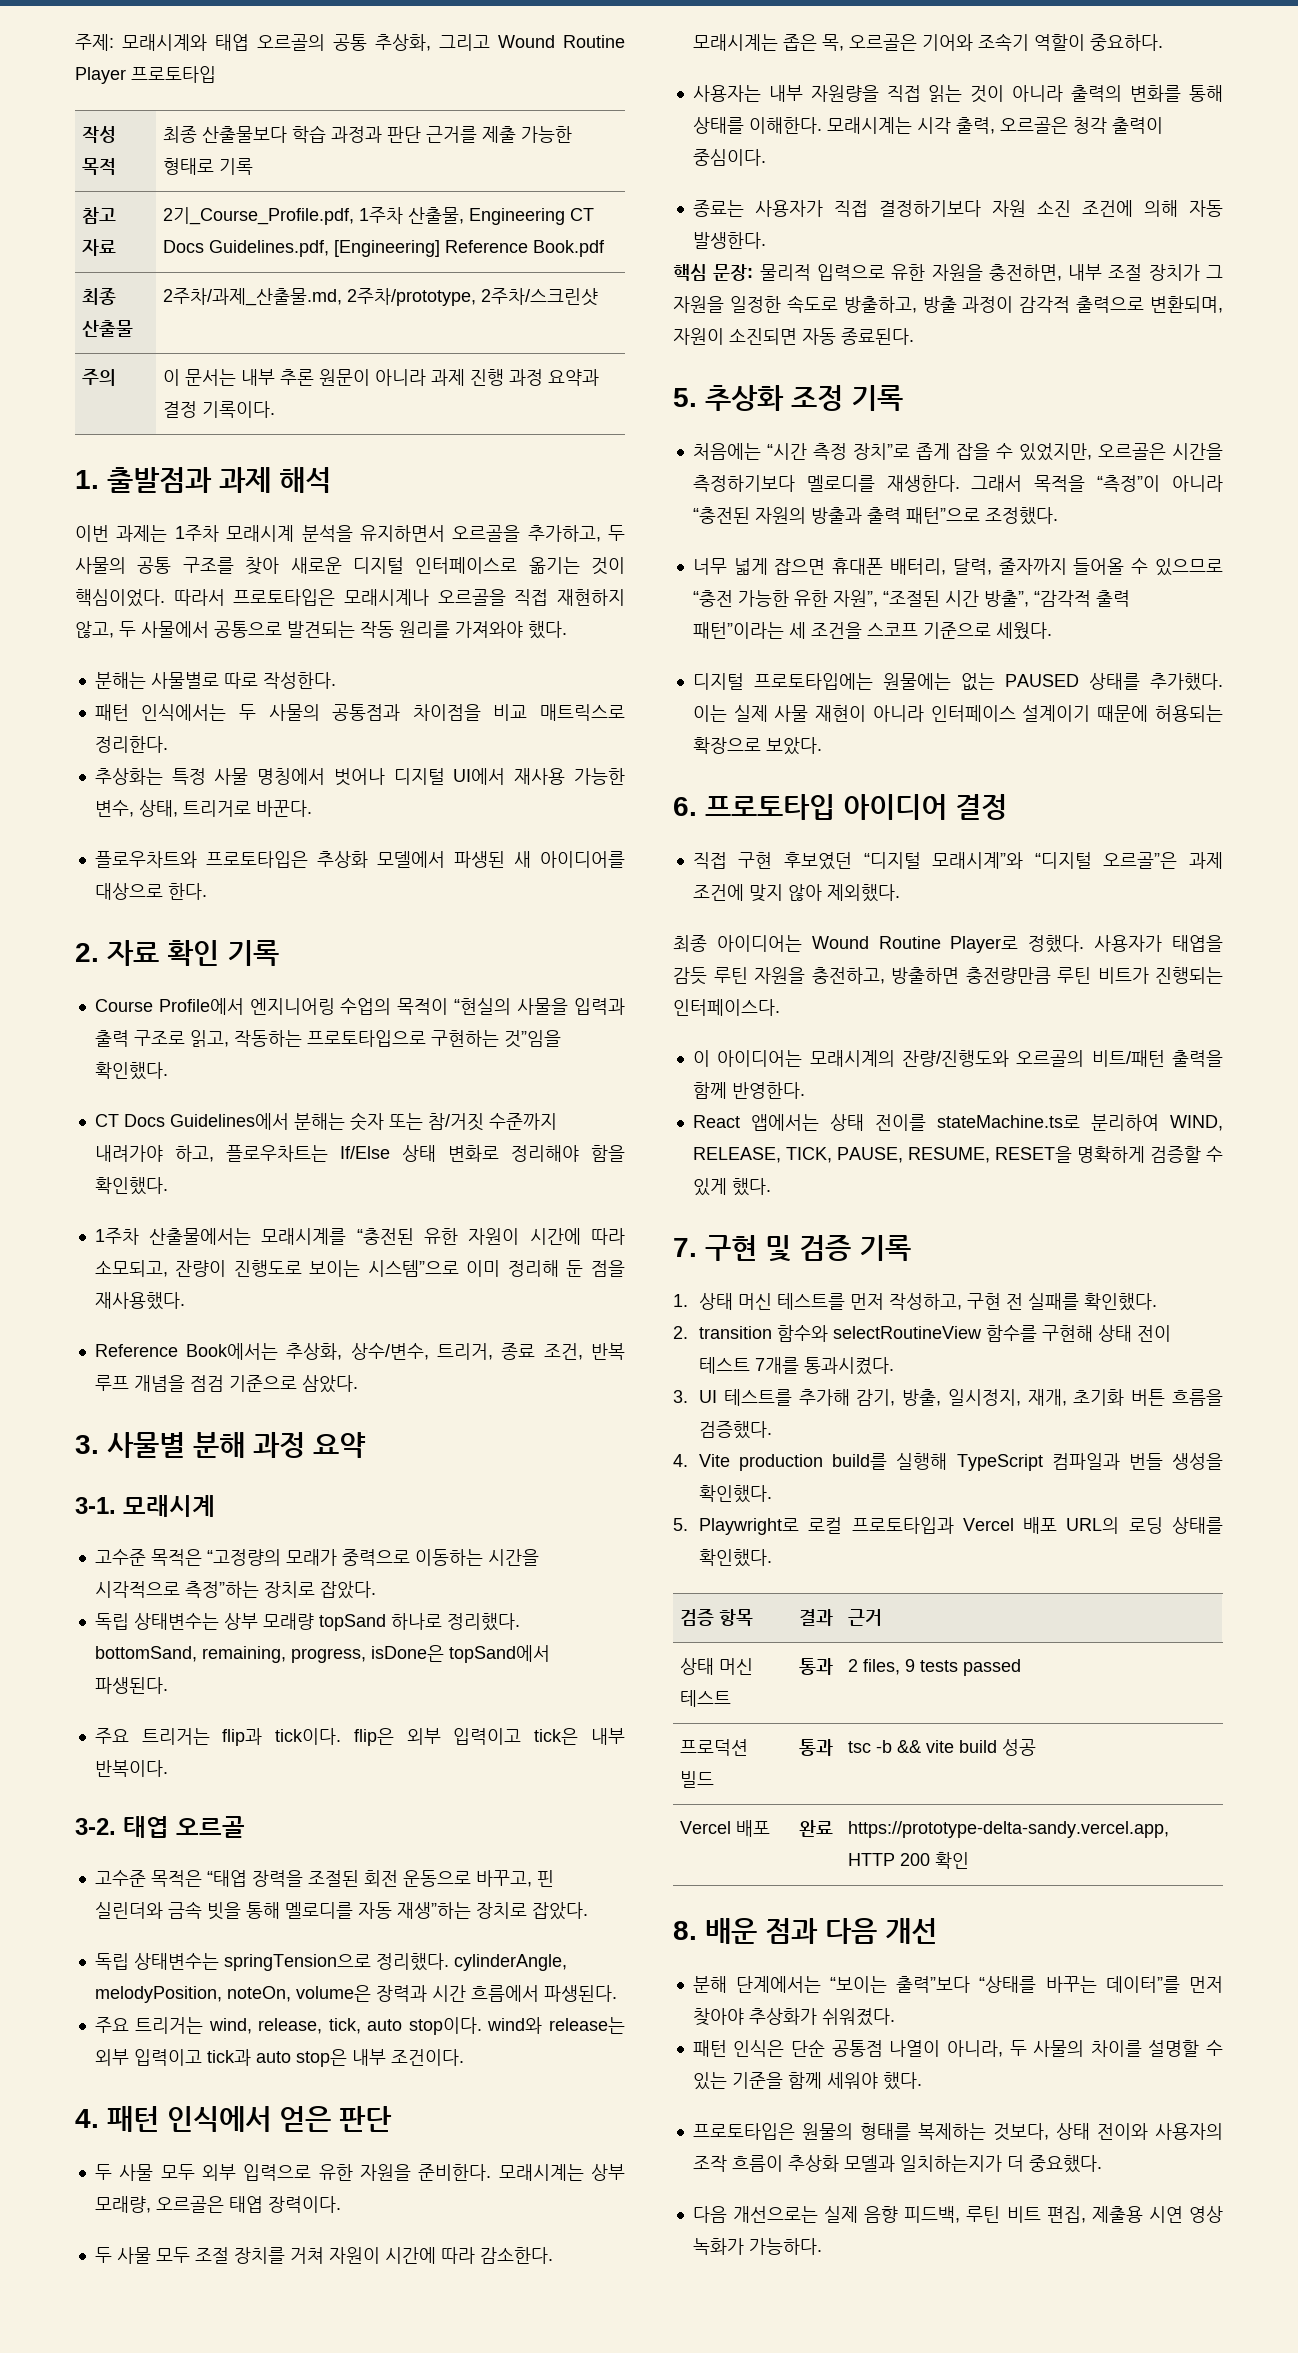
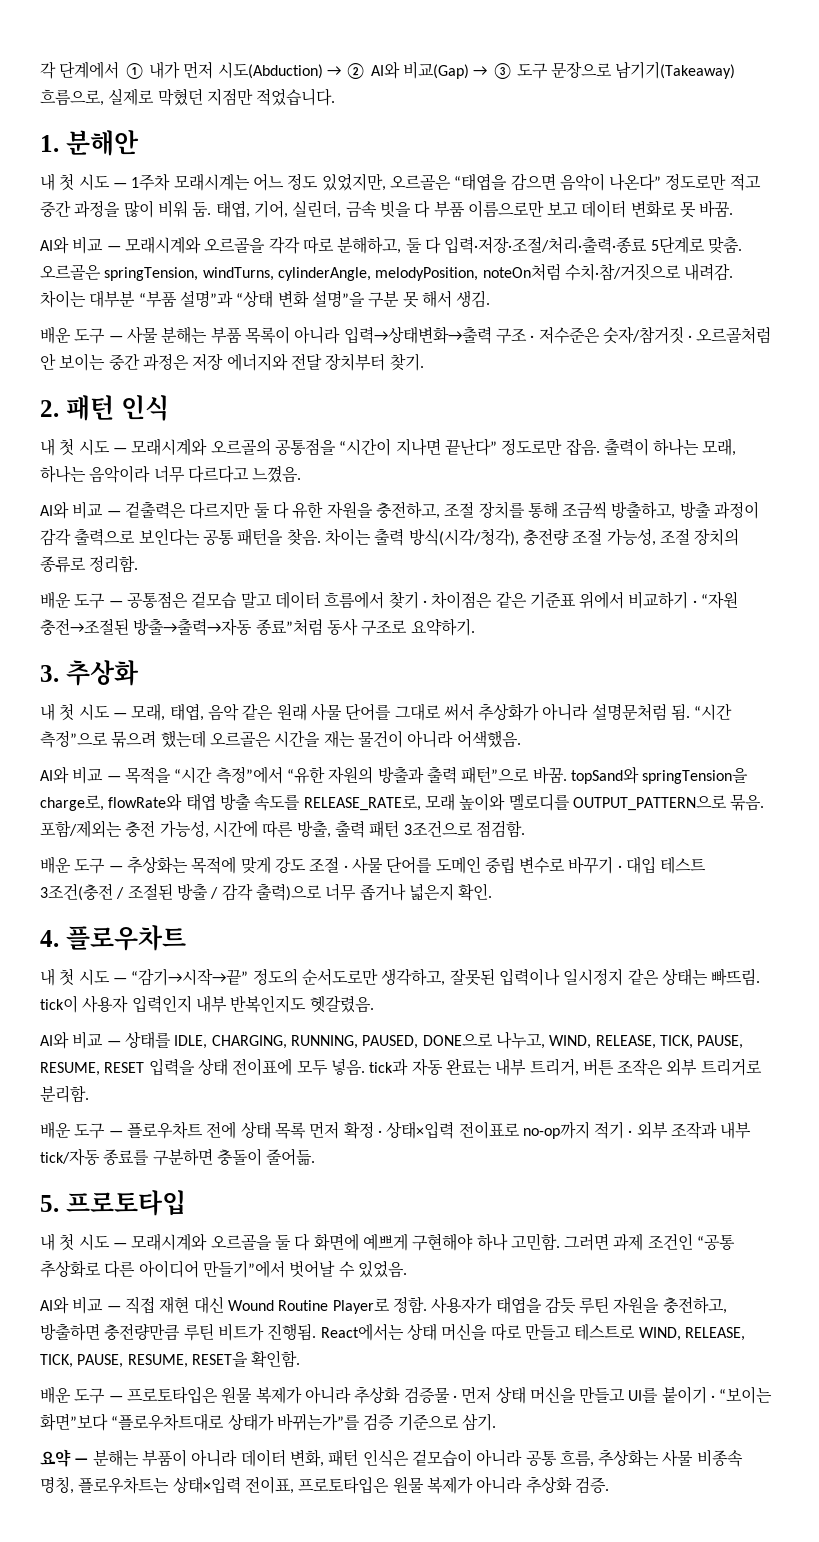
[75,34,625,51] [75,66,216,84] [82,126,117,143] [82,158,117,175] [163,125,573,143] [163,158,254,175] [82,207,117,224] [82,239,117,256] [163,207,595,225] [163,240,606,257] [82,288,117,305] [82,320,134,337] [163,288,599,306] [82,369,117,386] [163,369,600,386] [163,401,276,418] [75,467,331,493] [75,525,625,542] [75,557,625,575] [75,589,626,607] [75,621,567,639] [94,672,336,689] [94,704,625,721] [94,736,168,753] [94,768,625,786] [94,800,312,817] [94,851,626,868] [94,883,207,900] [75,940,279,966] [94,998,625,1015] [94,1030,561,1048] [94,1062,168,1080] [94,1112,557,1131] [94,1145,625,1162] [94,1177,168,1195] [94,1228,626,1245] [94,1260,625,1277] [94,1292,185,1310] [94,1343,626,1360] [94,1375,358,1393] [75,1432,366,1458] [75,1495,215,1517] [94,1549,539,1566] [94,1581,376,1599] [94,1613,520,1631] [94,1645,550,1663] [94,1677,168,1694] [94,1728,625,1746] [94,1760,168,1777] [75,1816,245,1838] [94,1870,554,1887] [94,1901,588,1920] [94,1953,567,1971] [94,1985,617,2003] [94,2017,625,2035] [94,2049,464,2067] [75,2106,392,2132] [94,2164,625,2181] [94,2196,341,2213] [94,2247,553,2264] [692,33,1163,51] [692,85,1223,103] [692,117,1163,134] [692,149,766,166] [692,200,1223,217] [692,232,766,249] [673,264,1223,281] [673,295,1223,313] [673,328,914,345] [673,385,903,411] [692,443,1223,461] [692,475,1223,492] [692,507,1058,525] [692,558,1223,576] [692,590,1130,607] [692,622,1052,640] [692,673,1223,691] [692,705,1223,722] [692,737,822,755] [673,794,1007,820] [692,852,1223,870] [692,884,900,902] [673,935,802,952] 주제: 모래시계와 태엽 오르골의 공통 추상화, 그리고 Wound Routine Player 프로토타입 // 작성 목적 | 최종 산출물보다 학습 과정과 판단 근거를 제출 가능한 형태로 기록 // 참고 자료 | 2기_Course_Profile.pdf, 1주차 산출물, Engineering CT Docs Guidelines.pdf, [Engineering] Reference Book.pdf // 최종 산출물 | 2주차/과제_산출물.md, 2주차/prototype, 2주차/스크린샷 // 주의 | 이 문서는 내부 추론 원문이 아니라 과제 진행 과정 요약과 결정 기록이다. // 1. 출발점과 과제 해석 // 이번 과제는 1주차 모래시계 분석을 유지하면서 오르골을 추가하고, 두 사물의 공통 구조를 찾아 새로운 디지털 인터페이스로 옮기는 것이 핵심이었다. 따라서 프로토타입은 모래시계나 오르골을 직접 재현하지 않고, 두 사물에서 공통으로 발견되는 작동 원리를 가져와야 했다. // 분해는 사물별로 따로 작성한다. // 패턴 인식에서는 두 사물의 공통점과 차이점을 비교 매트릭스로 정리한다. // 추상화는 특정 사물 명칭에서 벗어나 디지털 UI에서 재사용 가능한 변수, 상태, 트리거로 바꾼다. // 플로우차트와 프로토타입은 추상화 모델에서 파생된 새 아이디어를 대상으로 한다. // 2. 자료 확인 기록 // Course Profile에서 엔지니어링 수업의 목적이 “현실의 사물을 입력과 출력 구조로 읽고, 작동하는 프로토타입으로 구현하는 것”임을 확인했다. // CT Docs Guidelines에서 분해는 숫자 또는 참/거짓 수준까지 내려가야 하고, 플로우차트는 If/Else 상태 변화로 정리해야 함을 확인했다. // 1주차 산출물에서는 모래시계를 “충전된 유한 자원이 시간에 따라 소모되고, 잔량이 진행도로 보이는 시스템”으로 이미 정리해 둔 점을 재사용했다. // Reference Book에서는 추상화, 상수/변수, 트리거, 종료 조건, 반복 루프 개념을 점검 기준으로 삼았다. // 3. 사물별 분해 과정 요약 // 3-1. 모래시계 // 고수준 목적은 “고정량의 모래가 중력으로 이동하는 시간을 시각적으로 측정”하는 장치로 잡았다. // 독립 상태변수는 상부 모래량 topSand 하나로 정리했다. bottomSand, remaining, progress, isDone은 topSand에서 파생된다. // 주요 트리거는 flip과 tick이다. flip은 외부 입력이고 tick은 내부 반복이다. // 3-2. 태엽 오르골 // 고수준 목적은 “태엽 장력을 조절된 회전 운동으로 바꾸고, 핀 실린더와 금속 빗을 통해 멜로디를 자동 재생”하는 장치로 잡았다. // 독립 상태변수는 springTension으로 정리했다. cylinderAngle, melodyPosition, noteOn, volume은 장력과 시간 흐름에서 파생된다. // 주요 트리거는 wind, release, tick, auto stop이다. wind와 release는 외부 입력이고 tick과 auto stop은 내부 조건이다. // 4. 패턴 인식에서 얻은 판단 // 두 사물 모두 외부 입력으로 유한 자원을 준비한다. 모래시계는 상부 모래량, 오르골은 태엽 장력이다. // 두 사물 모두 조절 장치를 거쳐 자원이 시간에 따라 감소한다. 모래시계는 좁은 목, 오르골은 기어와 조속기 역할이 중요하다. // 사용자는 내부 자원량을 직접 읽는 것이 아니라 출력의 변화를 통해 상태를 이해한다. 모래시계는 시각 출력, 오르골은 청각 출력이 중심이다. // 종료는 사용자가 직접 결정하기보다 자원 소진 조건에 의해 자동 발생한다. // 핵심 문장: 물리적 입력으로 유한 자원을 충전하면, 내부 조절 장치가 그 자원을 일정한 속도로 방출하고, 방출 과정이 감각적 출력으로 변환되며, 자원이 소진되면 자동 종료된다. // 5. 추상화 조정 기록 // 처음에는 “시간 측정 장치”로 좁게 잡을 수 있었지만, 오르골은 시간을 측정하기보다 멜로디를 재생한다. 그래서 목적을 “측정”이 아니라 “충전된 자원의 방출과 출력 패턴”으로 조정했다. // 너무 넓게 잡으면 휴대폰 배터리, 달력, 줄자까지 들어올 수 있으므로 “충전 가능한 유한 자원”, “조절된 시간 방출”, “감각적 출력 패턴”이라는 세 조건을 스코프 기준으로 세웠다. // 디지털 프로토타입에는 원물에는 없는 PAUSED 상태를 추가했다. 이는 실제 사물 재현이 아니라 인터페이스 설계이기 때문에 허용되는 확장으로 보았다. // 6. 프로토타입 아이디어 결정 // 직접 구현 후보였던 “디지털 모래시계”와 “디지털 오르골”은 과제 조건에 맞지 않아 제외했다. // 최종 아이디어는 -> [40,61,736,79] [40,88,336,106] [40,130,139,156] [40,173,761,191] [40,200,734,218] [40,236,742,254] [40,263,734,281] [40,290,491,308] [40,326,772,344] [40,353,424,371] [40,395,169,421] [40,438,737,456] [40,465,302,483] [40,501,760,519] [40,528,740,546] [40,555,139,573] [40,591,739,609] [40,618,475,636] [40,660,139,686] [40,703,733,721] [40,730,521,748] [40,766,749,784] [40,793,765,811] [40,820,525,838] [40,856,707,874] [40,883,493,901] [40,925,186,951] [40,968,761,986] [40,995,374,1013] [40,1031,744,1049] [40,1058,762,1076] [40,1085,89,1103] [40,1121,752,1139] [40,1148,316,1166] [40,1190,186,1216] [40,1233,736,1251] [40,1260,407,1278] [40,1296,224,1314] 각 단계에서 ① 내가 먼저 시도(Abduction) → ② AI와 비교(Gap) → ③ 도구 문장으로 남기기(Takeaway) 흐름으로, 실제로 막혔던 지점만 적었습니다. // 1. 분해안 // 내 첫 시도 — 1주차 모래시계는 어느 정도 있었지만, 오르골은 “태엽을 감으면 음악이 나온다” 정도로만 적고 중간 과정을 많이 비워 둠. 태엽, 기어, 실린더, 금속 빗을 다 부품 이름으로만 보고 데이터 변화로 못 바꿈. // AI와 비교 — 모래시계와 오르골을 각각 따로 분해하고, 둘 다 입력·저장·조절/처리·출력·종료 5단계로 맞춤. 오르골은 springTension, windTurns, cylinderAngle, melodyPosition, noteOn처럼 수치·참/거짓으로 내려감. 차이는 대부분 “부품 설명”과 “상태 변화 설명”을 구분 못 해서 생김. // 배운 도구 — 사물 분해는 부품 목록이 아니라 입력→상태변화→출력 구조 · 저수준은 숫자/참거짓 · 오르골처럼 안 보이는 중간 과정은 저장 에너지와 전달 장치부터 찾기. // 2. 패턴 인식 // 내 첫 시도 — 모래시계와 오르골의 공통점을 “시간이 지나면 끝난다” 정도로만 잡음. 출력이 하나는 모래, 하나는 음악이라 너무 다르다고 느꼈음. // AI와 비교 — 겉출력은 다르지만 둘 다 유한 자원을 충전하고, 조절 장치를 통해 조금씩 방출하고, 방출 과정이 감각 출력으로 보인다는 공통 패턴을 찾음. 차이는 출력 방식(시각/청각), 충전량 조절 가능성, 조절 장치의 종류로 정리함. // 배운 도구 — 공통점은 겉모습 말고 데이터 흐름에서 찾기 · 차이점은 같은 기준표 위에서 비교하기 · “자원 충전→조절된 방출→출력→자동 종료”처럼 동사 구조로 요약하기. // 3. 추상화 // 내 첫 시도 — 모래, 태엽, 음악 같은 원래 사물 단어를 그대로 써서 추상화가 아니라 설명문처럼 됨. “시간 측정”으로 묶으려 했는데 오르골은 시간을 재는 물건이 아니라 어색했음. // AI와 비교 — 목적을 “시간 측정”에서 “유한 자원의 방출과 출력 패턴”으로 바꿈. topSand와 springTension을 charge로, flowRate와 태엽 방출 속도를 RELEASE_RATE로, 모래 높이와 멜로디를 OUTPUT_PATTERN으로 묶음. 포함/제외는 충전 가능성, 시간에 따른 방출, 출력 패턴 3조건으로 점검함. // 배운 도구 — 추상화는 목적에 맞게 강도 조절 · 사물 단어를 도메인 중립 변수로 바꾸기 · 대입 테스트 3조건(충전 / 조절된 방출 / 감각 출력)으로 너무 좁거나 넓은지 확인. // 4. 플로우차트 // 내 첫 시도 — “감기→시작→끝” 정도의 순서도로만 생각하고, 잘못된 입력이나 일시정지 같은 상태는 빠뜨림. tick이 사용자 입력인지 내부 반복인지도 헷갈렸음. // AI와 비교 — 상태를 IDLE, CHARGING, RUNNING, PAUSED, DONE으로 나누고, WIND, RELEASE, TICK, PAUSE, RESUME, RESET 입력을 상태 전이표에 모두 넣음. tick과 자동 완료는 내부 트리거, 버튼 조작은 외부 트리거로 분리함. // 배운 도구 — 플로우차트 전에 상태 목록 먼저 확정 · 상태×입력 전이표로 no-op까지 적기 · 외부 조작과 내부 tick/자동 종료를 구분하면 충돌이 줄어듦. // 5. 프로토타입 // 내 첫 시도 — 모래시계와 오르골을 둘 다 화면에 예쁘게 구현해야 하나 고민함. 그러면 과제 조건인 “공통 추상화로 다른 아이디어 만들기”에서 벗어날 수 있었음. // AI와 비교 — 직접 재현 대신
[1028,935,1085,953] 정했다. -> [392,1296,427,1314] 정함.
[1155,967,1223,984] [673,999,780,1016] [692,1050,1223,1067] [692,1082,805,1099] [692,1114,1159,1131] 진행되는 인터페이스다. // 이 아이디어는 모래시계의 잔량/진행도와 오르골의 비트/패턴 출력을 함께 반영한다. // React 앱에서는 상태 전이를 stateMachine.ts로 분리하여 -> [267,1323,636,1341] 진행됨. React에서는 상태 머신을 따로 만들고 테스트로
[1076,1146,1223,1163] [692,1178,771,1196] [673,1235,911,1262] [673,1293,1157,1311] [673,1325,1171,1342] [698,1357,894,1375] [673,1389,1223,1406] [698,1421,772,1439] [673,1453,1223,1471] [698,1485,772,1503] [673,1517,1223,1535] [698,1549,772,1567] [680,1609,754,1626] [799,1609,834,1626] [848,1609,883,1626] [680,1658,754,1675] [680,1690,732,1707] [799,1658,834,1675] [848,1659,1022,1676] [680,1739,749,1756] [680,1771,715,1788] [799,1739,834,1756] [848,1739,1037,1756] [680,1820,771,1837] [799,1820,834,1837] [848,1821,1170,1838] [848,1852,970,1869] [673,1918,937,1944] [692,1976,1223,1993] [692,2008,895,2026] [692,2039,1223,2057] [692,2072,922,2090] [692,2123,1223,2141] [692,2155,1102,2173] [692,2206,1223,2223] [692,2238,822,2255] 명확하게 검증할 수 있게 했다. // 7. 구현 및 검증 기록 // 1. 상태 머신 테스트를 먼저 작성하고, 구현 전 실패를 확인했다. // 2. transition 함수와 selectRoutineView 함수를 구현해 상태 전이 테스트 7개를 통과시켰다. // 3. UI 테스트를 추가해 감기, 방출, 일시정지, 재개, 초기화 버튼 흐름을 검증했다. // 4. Vite production build를 실행해 TypeScript 컴파일과 번들 생성을 확인했다. // 5. Playwright로 로컬 프로토타입과 Vercel 배포 URL의 로딩 상태를 확인했다. // 검증 항목 | 결과 | 근거 // 상태 머신 테스트 | 통과 | 2 files, 9 tests passed // 프로덕션 빌드 | 통과 | tsc -b && vite build 성공 // Vercel 배포 | 완료 | https://prototype-delta-sandy.vercel.app, HTTP 200 확인 // 8. 배운 점과 다음 개선 // 분해 단계에서는 “보이는 출력”보다 “상태를 바꾸는 데이터”를 먼저 찾아야 추상화가 쉬워졌다. // 패턴 인식은 단순 공통점 나열이 아니라, 두 사물의 차이를 설명할 수 있는 기준을 함께 세워야 했다. // 프로토타입은 원물의 형태를 복제하는 것보다, 상태 전이와 사용자의 조작 흐름이 추상화 모델과 일치하는지가 더 중요했다. // 다음 개선으로는 실제 음향 피드백, 루틴 비트 편집, 제출용 시연 영상 녹화가 가능하다. -> [251,1350,301,1368] [40,1386,773,1404] [40,1413,496,1431] [40,1449,743,1467] [40,1476,609,1494] 확인함. // 배운 도구 — 프로토타입은 원물 복제가 아니라 추상화 검증물 · 먼저 상태 머신을 만들고 UI를 붙이기 · “보이는 화면”보다 “플로우차트대로 상태가 바뀌는가”를 검증 기준으로 삼기. // 요약 — 분해는 부품이 아니라 데이터 변화, 패턴 인식은 겉모습이 아니라 공통 흐름, 추상화는 사물 비종속 명칭, 플로우차트는 상태×입력 전이표, 프로토타입은 원물 복제가 아니라 추상화 검증.

